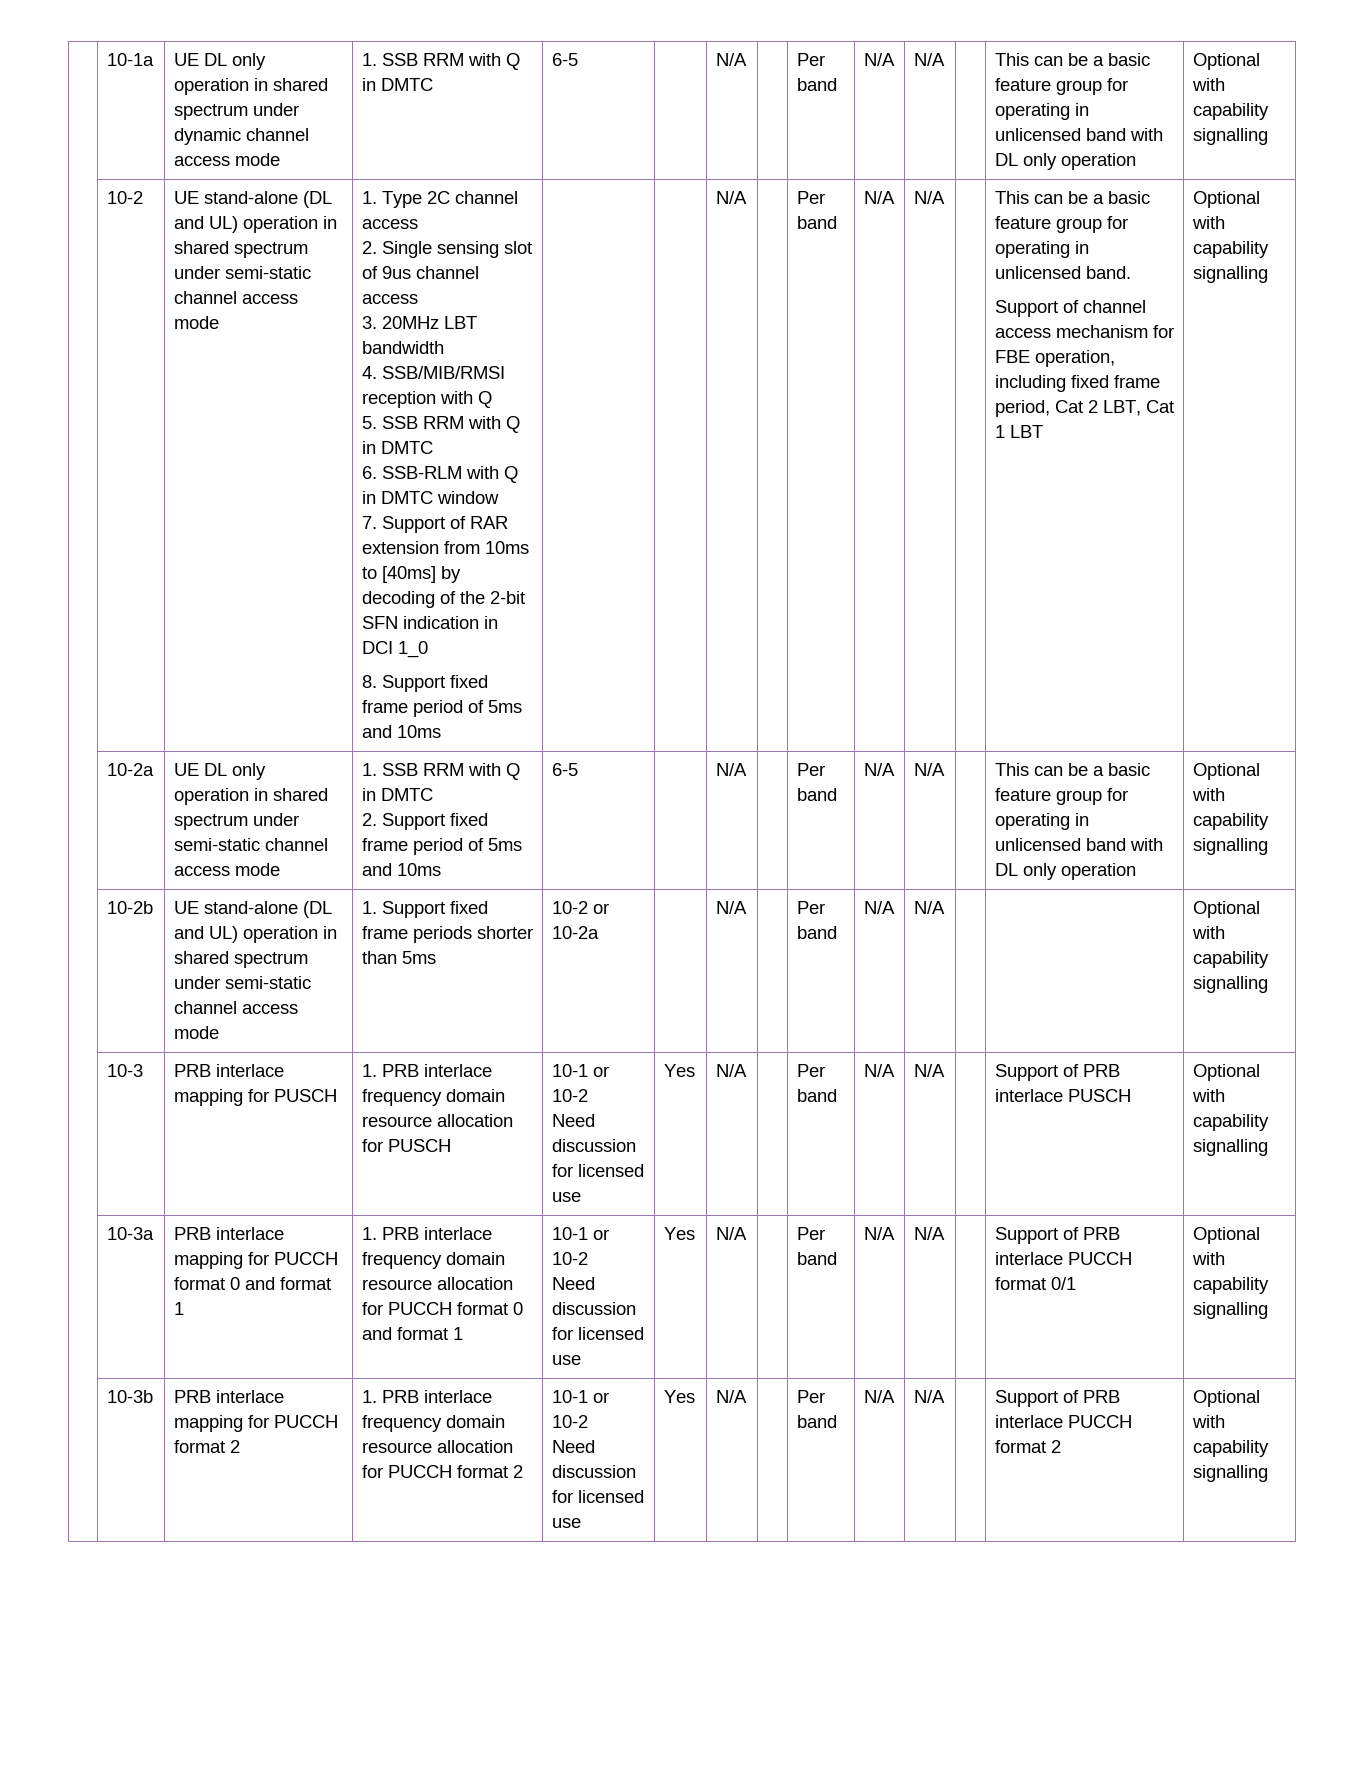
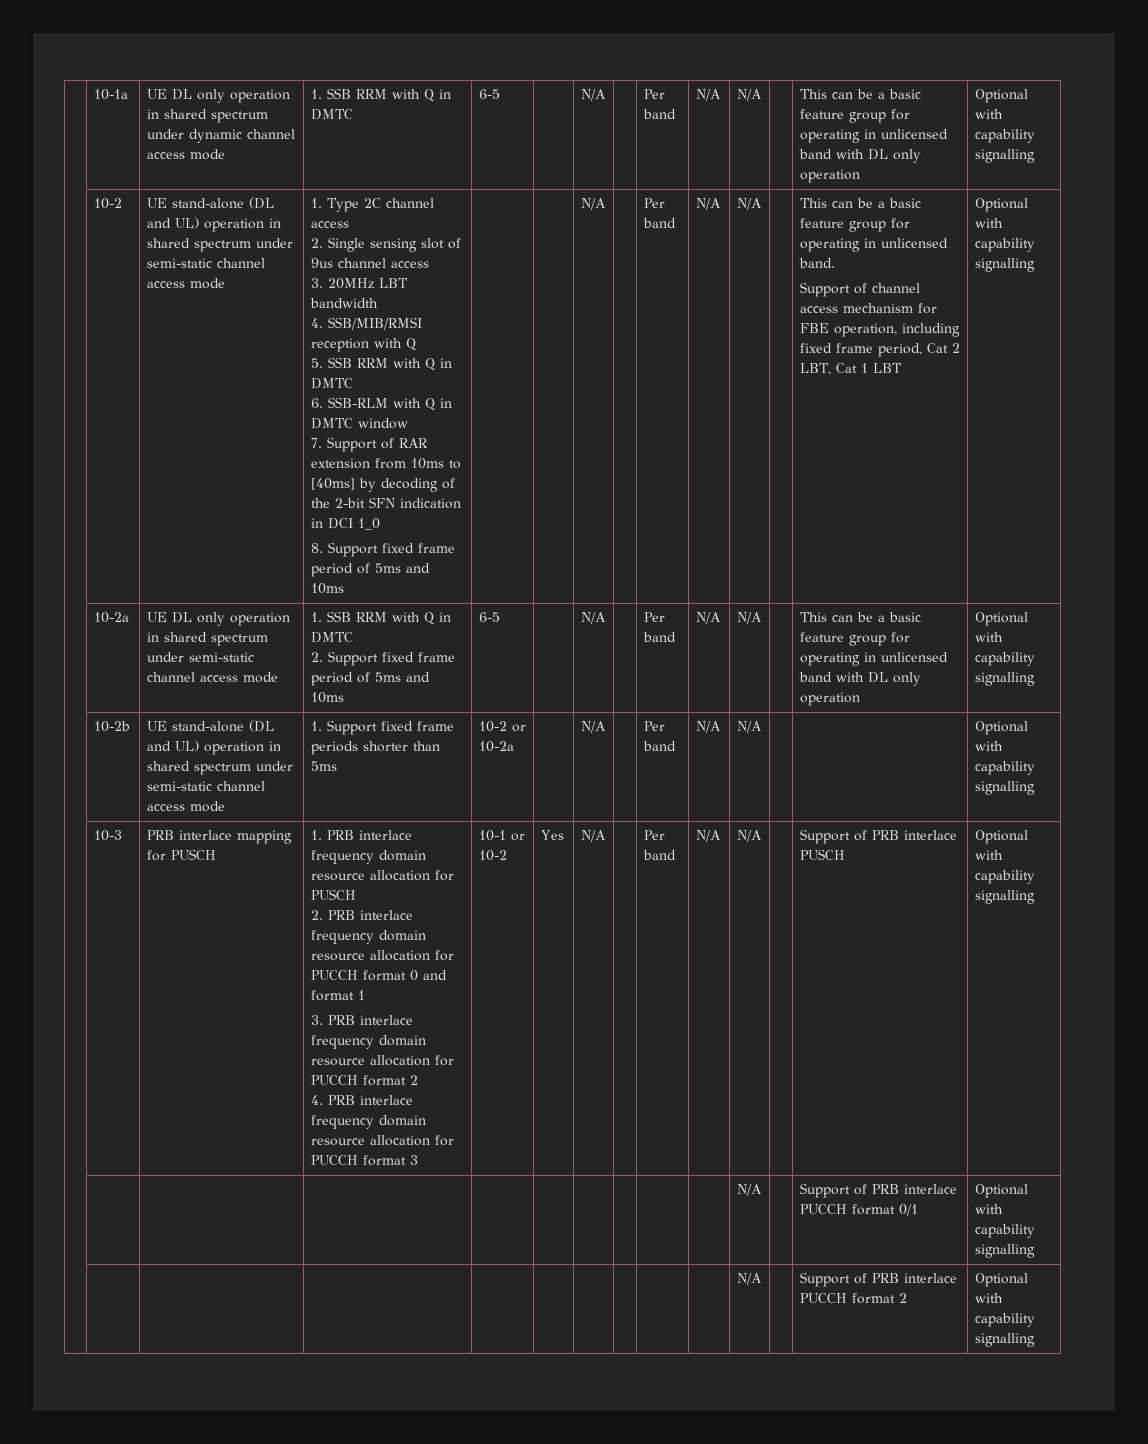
[551,1064,609,1077] [551,1089,588,1102] [551,1114,595,1127] [551,1139,636,1152] [551,1164,644,1177] [551,1192,581,1202] | 10-1 or 10-2 // Need discussion for licensed use -> [310,910,413,920] [310,930,426,944] [310,950,454,961] [310,970,447,981] [310,990,365,1001] [310,1015,413,1025] [310,1035,426,1049] [310,1055,454,1066] [310,1075,418,1086] [310,1095,413,1105] [310,1115,426,1129] [310,1135,454,1146] [310,1155,418,1166] [478,830,525,841] [478,850,507,861] // 2. PRB interlace frequency domain resource allocation for PUCCH format 0 and format 1 // 3. PRB interlace frequency domain resource allocation for PUCCH format 2 // 4. PRB interlace frequency domain resource allocation for PUCCH format 3 | 10-1 or 10-2
[106,1227,154,1240] [173,1227,284,1240] [173,1252,338,1269] [173,1277,331,1290] [173,1302,184,1315] [361,1227,492,1240] [361,1252,505,1269] [361,1277,513,1290] [361,1302,523,1315] [361,1327,463,1340] [551,1227,609,1240] [551,1252,588,1265] [551,1277,595,1290] [551,1302,636,1315] [551,1327,644,1340] [551,1355,581,1365] [663,1227,695,1240] [715,1227,747,1240] [796,1227,825,1240] [796,1252,837,1265] [863,1227,895,1240] 10-3a | PRB interlace mapping for PUCCH format 0 and format 1 | 1. PRB interlace frequency domain resource allocation for PUCCH format 0 and format 1 | 10-1 or 10-2 // Need discussion for licensed use | Yes | N/A | | Per band | N/A -> (1035, 897) | | | | | | | |
[106,1390,153,1403] [173,1390,284,1403] [173,1415,338,1432] [173,1440,240,1453] [361,1390,492,1403] [361,1415,505,1432] [361,1440,513,1453] [361,1465,523,1478] [551,1390,609,1403] [551,1415,588,1428] [551,1440,595,1453] [551,1465,636,1478] [551,1490,644,1503] [551,1518,581,1528] [663,1390,695,1403] [715,1390,747,1403] [796,1390,825,1403] [796,1415,837,1428] [863,1390,895,1403] 10-3b | PRB interlace mapping for PUCCH format 2 | 1. PRB interlace frequency domain resource allocation for PUCCH format 2 | 10-1 or 10-2 // Need discussion for licensed use | Yes | N/A | | Per band | N/A -> (1035, 1251) | | | | | | | |

